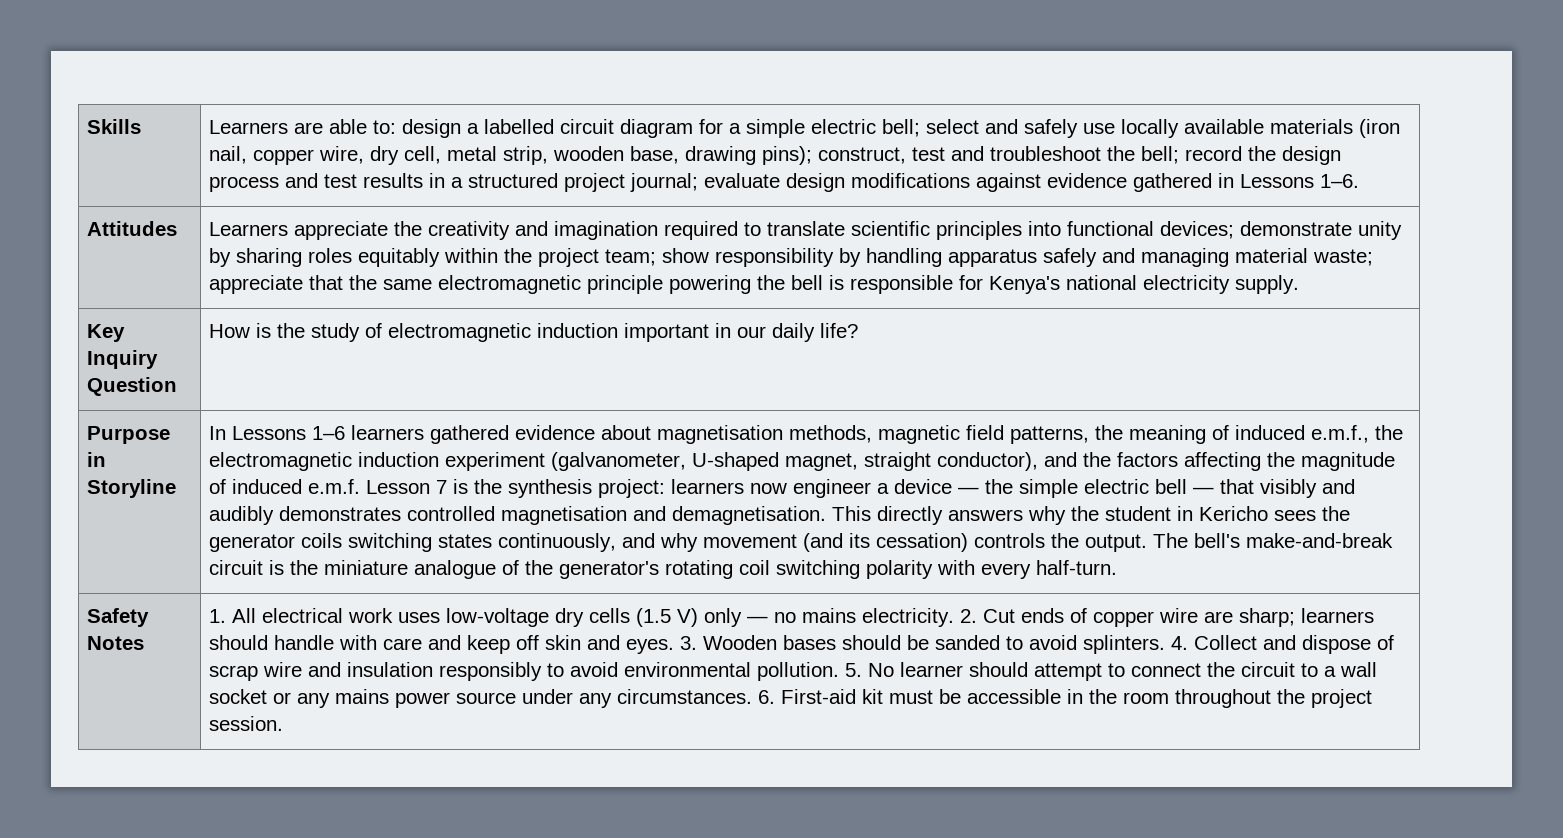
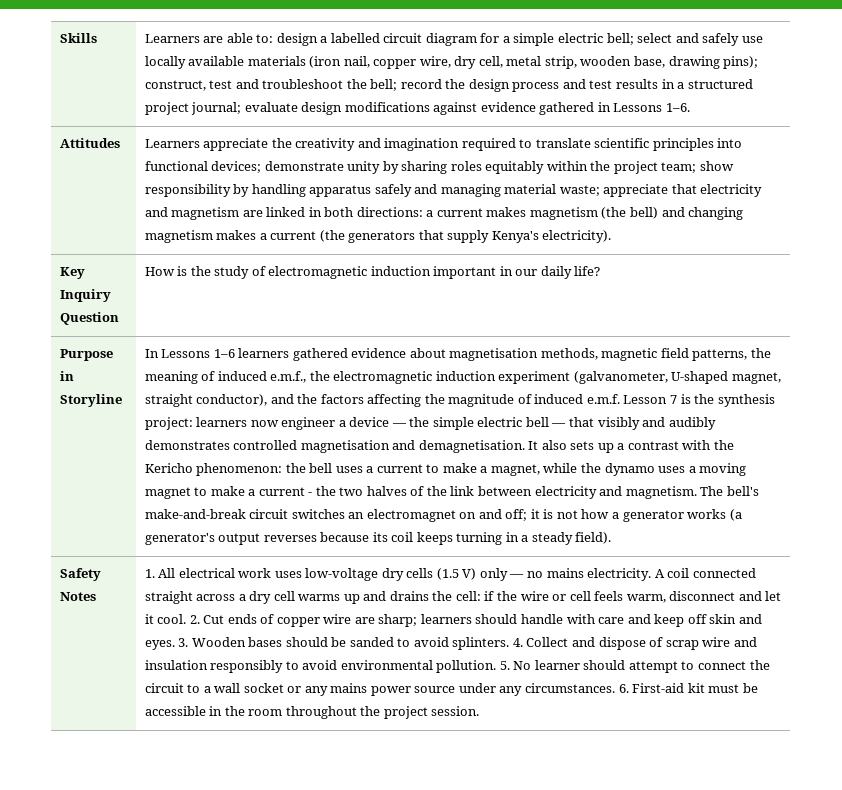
[348,275,1299,294] the same electromagnetic principle powering the bell is responsible for Kenya's national electricity supply. -> [700,184,763,197] [144,207,744,220] [144,230,612,243] electricity and magnetism are linked in both directions: a current makes magnetism (the bell) and changing magnetism makes a current (the generators that supply Kenya's electricity).
[831,506,1350,525] [208,533,1393,552] [208,560,1117,579] This directly answers why the student in Kericho sees the generator coils switching states continuously, and why movement (and its cessation) controls the output. The bell's make-and-break circuit is the miniature analogue of the generator's rotating coil switching polarity with every half-turn. -> [528,440,734,453] [144,463,747,476] [144,486,759,499] [144,509,742,522] [144,532,612,545] It also sets up a contrast with the Kericho phenomenon: the bell uses a current to make a magnet, while the dynamo uses a moving magnet to make a current - the two halves of the link between electricity and magnetism. The bell's make-and-break circuit switches an electromagnet on and off; it is not how a generator works (a generator's output reverses because its coil keeps turning in a steady field).
(954, 617) none -> [654,568,756,578] [144,591,782,604] [144,614,187,624] A coil connected straight across a dry cell warms up and drains the cell: if the wire or cell feels warm, disconnect and let it cool.

